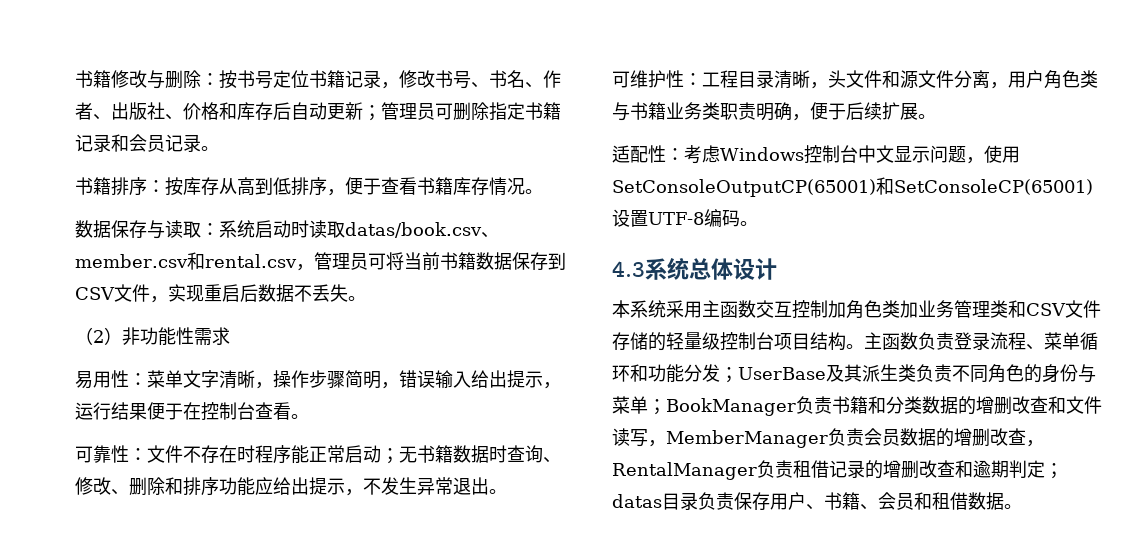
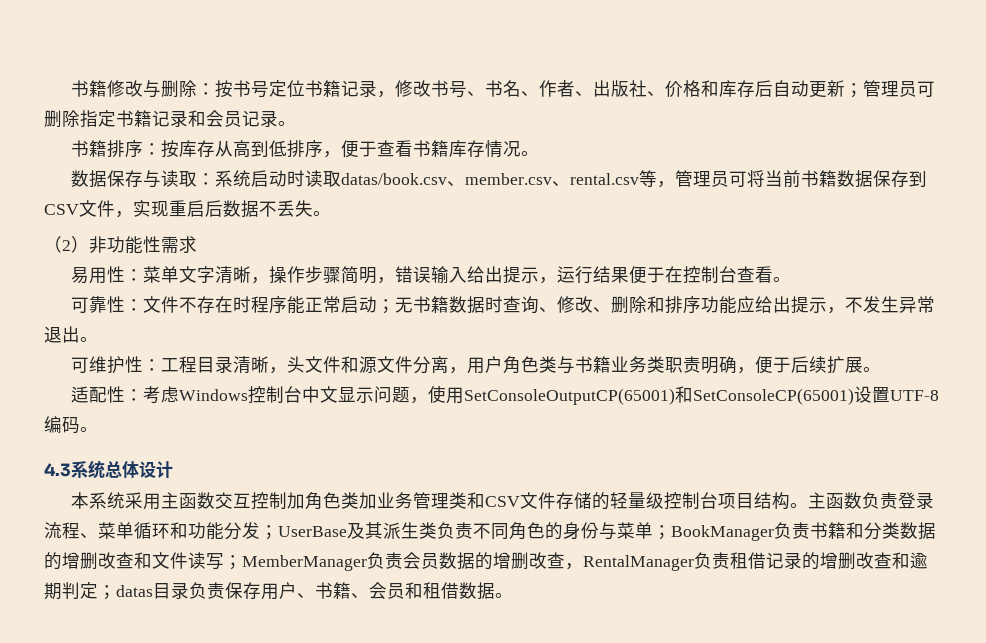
[186,252,297,270] 和rental.csv -> [551,170,657,187] 、rental.csv等
[648,440,666,447] ， -> [224,555,242,570] ；

